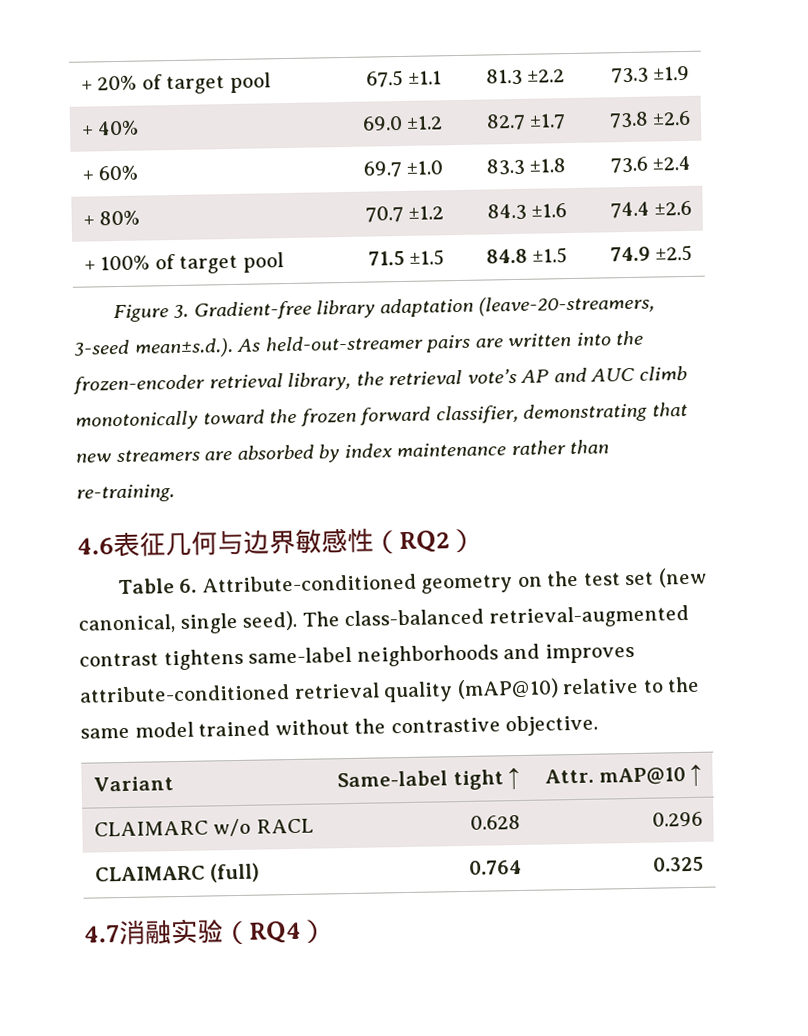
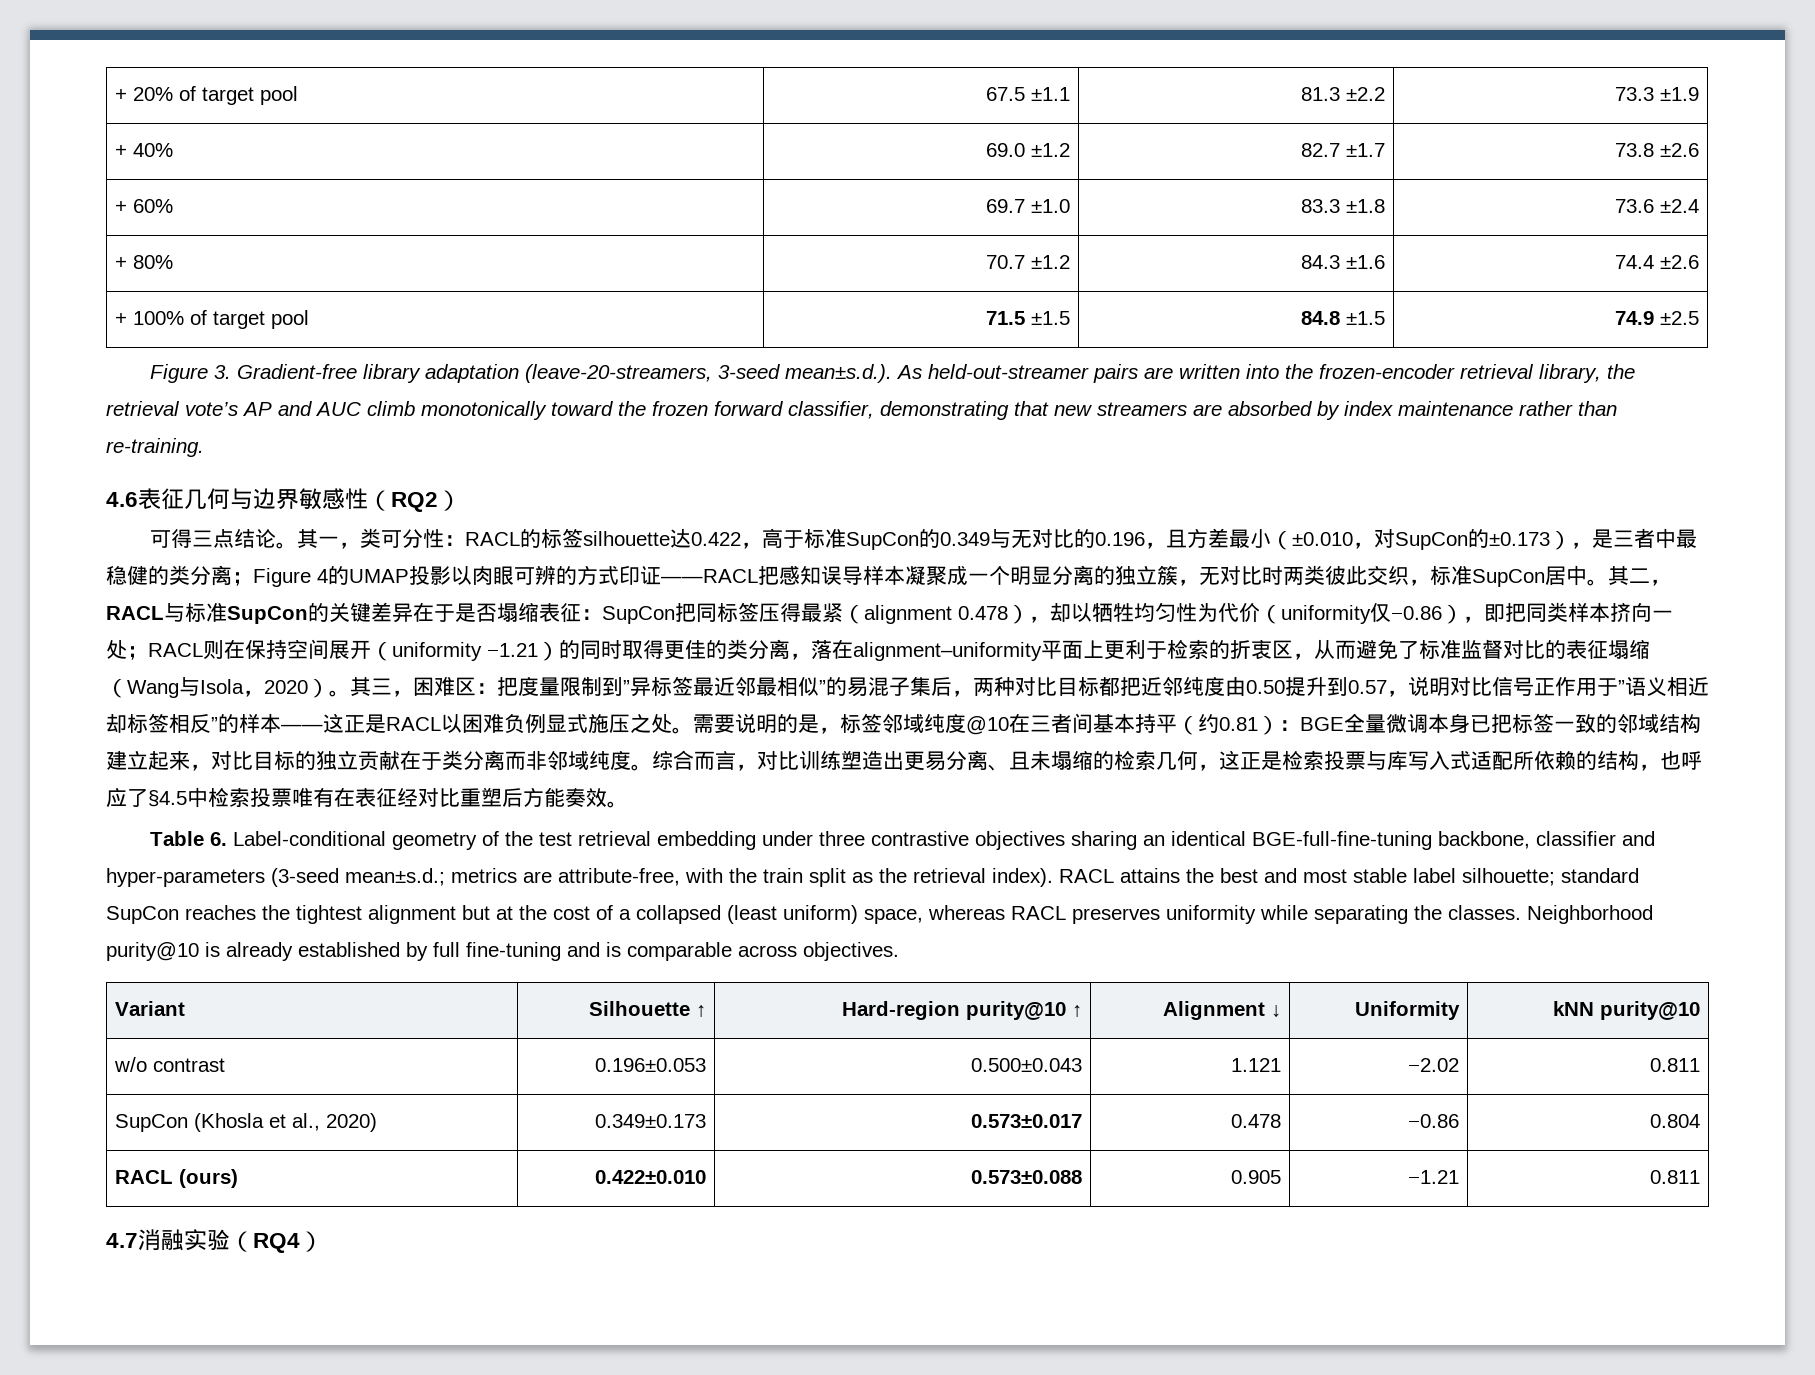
[117,567,708,595] [78,604,689,634] [79,642,635,671] [79,676,701,703] [80,714,599,739] Table 6. Attribute-conditioned geometry on the test set (new canonical, single seed). The class-balanced retrieval-augmented contrast tightens same-label neighborhoods and improves attribute-conditioned retrieval quality (mAP@10) relative to the same model trained without the contrastive objective. -> [149,528,1697,550] [106,565,1671,587] [106,602,1673,624] [106,639,1650,661] [106,676,1709,698] [106,713,1701,735] [106,750,1702,771] [106,787,628,808] [149,831,1655,850] [106,868,1639,887] [106,905,1653,924] [106,942,899,961] 可得三点结论。其一，类可分性：RACL的标签silhouette达0.422，高于标准SupCon的0.349与无对比的0.196，且方差最小（±0.010，对SupCon的±0.173），是三者中最稳健的类分离；Figure 4的UMAP投影以肉眼可辨的方式印证——RACL把感知误导样本凝聚成一个明显分离的独立簇，无对比时两类彼此交织，标准SupCon居中。其二，RACL与标准SupCon的关键差异在于是否塌缩表征：SupCon把同标签压得最紧（alignment 0.478），却以牺牲均匀性为代价（uniformity仅−0.86），即把同类样本挤向一处；RACL则在保持空间展开（uniformity −1.21）的同时取得更佳的类分离，落在alignment–uniformity平面上更利于检索的折衷区，从而避免了标准监督对比的表征塌缩（Wang与Isola，2020）。其三，困难区：把度量限制到”异标签最近邻最相似”的易混子集后，两种对比目标都把近邻纯度由0.50提升到0.57，说明对比信号正作用于”语义相近却标签相反”的样本——这正是RACL以困难负例显式施压之处。需要说明的是，标签邻域纯度@10在三者间基本持平（约0.81）：BGE全量微调本身已把标签一致的邻域结构建立起来，对比目标的独立贡献在于类分离而非邻域纯度。综合而言，对比训练塑造出更易分离、且未塌缩的检索几何，这正是检索投票与库写入式适配所依赖的结构，也呼应了§4.5中检索投票唯有在表征经对比重塑后方能奏效。 // Table 6. Label-conditional geometry of the test retrieval embedding under three contrastive objectives sharing an identical BGE-full-fine-tuning backbone, classifier and hyper-parameters (3-seed mean±s.d.; metrics are attribute-free, with the train split as the retrieval index). RACL attains the best and most stable label silhouette; standard SupCon reaches the tightest alignment but at the cost of a collapsed (least uniform) space, whereas RACL preserves uniformity while separating the classes. Neighborhood purity@10 is already established by full fine-tuning and is comparable across objectives.
[337,767,521,791] [545,764,703,786] [93,818,314,837] [470,814,522,830] [652,811,704,827] [94,862,261,883] [469,859,523,875] [653,856,705,872] Same-label tight ↑ | Attr. mAP@10 ↑ // CLAIMARC w/o RACL | 0.628 | 0.296 // CLAIMARC (full) | 0.764 | 0.325 -> [588,1001,706,1017] [841,1001,1082,1020] [1162,1001,1281,1020] [1354,1001,1460,1020] [1552,1001,1700,1020] [114,1057,226,1072] [594,1058,706,1072] [970,1058,1082,1072] [1230,1058,1281,1072] [1407,1058,1459,1072] [1649,1058,1700,1072] [115,1113,378,1132] [594,1114,706,1128] [970,1114,1082,1128] [1230,1114,1281,1128] [1407,1114,1459,1128] [1649,1114,1700,1128] [115,1169,239,1188] [594,1170,706,1184] [970,1170,1082,1184] [1230,1170,1281,1184] [1407,1170,1459,1184] [1649,1170,1700,1184] Silhouette ↑ | Hard-region purity@10 ↑ | Alignment ↓ | Uniformity | kNN purity@10 // w/o contrast | 0.196±0.053 | 0.500±0.043 | 1.121 | −2.02 | 0.811 // SupCon (Khosla et al., 2020) | 0.349±0.173 | 0.573±0.017 | 0.478 | −0.86 | 0.804 // RACL (ours) | 0.422±0.010 | 0.573±0.088 | 0.905 | −1.21 | 0.811

